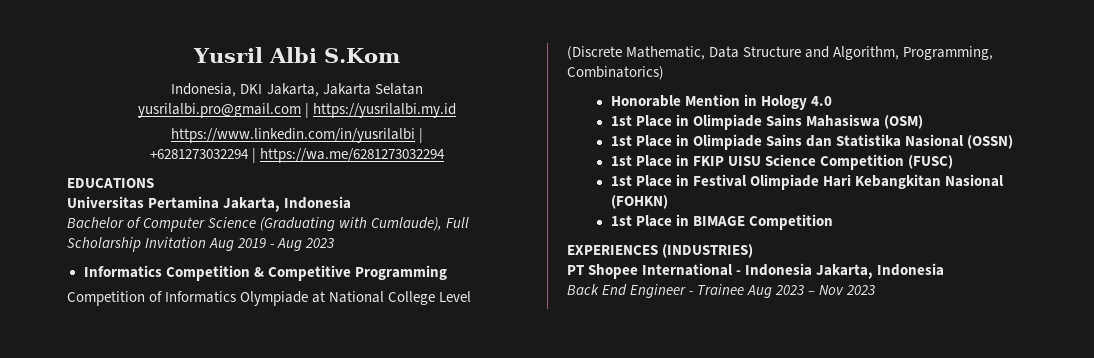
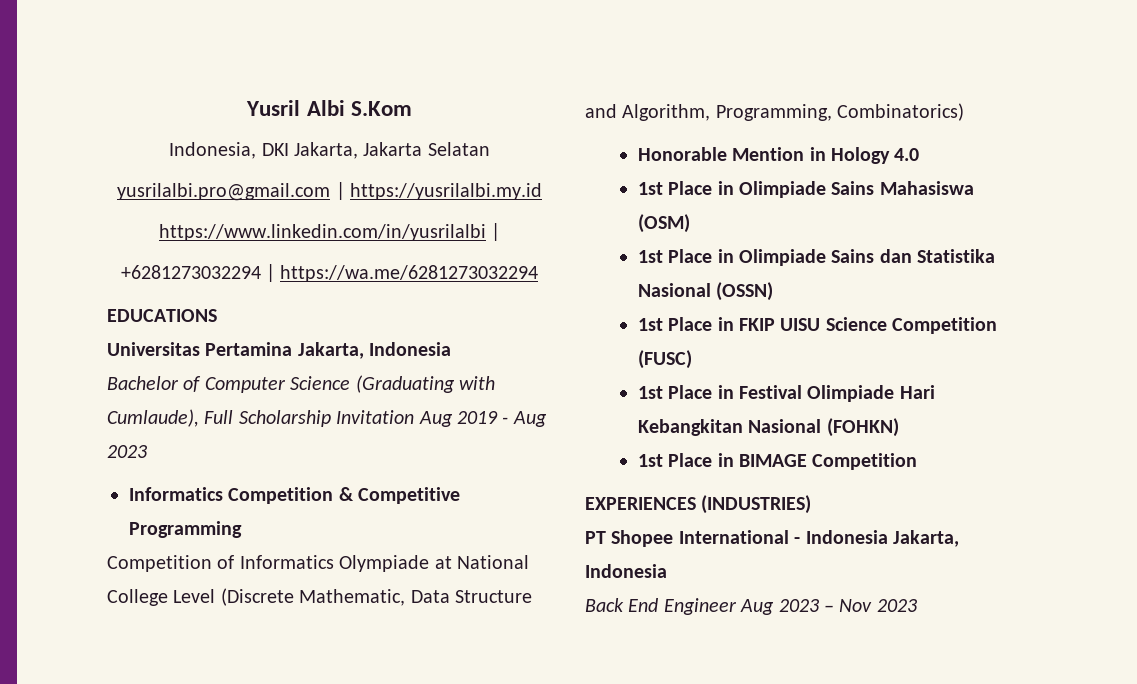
[689,284,745,295] - Trainee -> (737, 606) none

